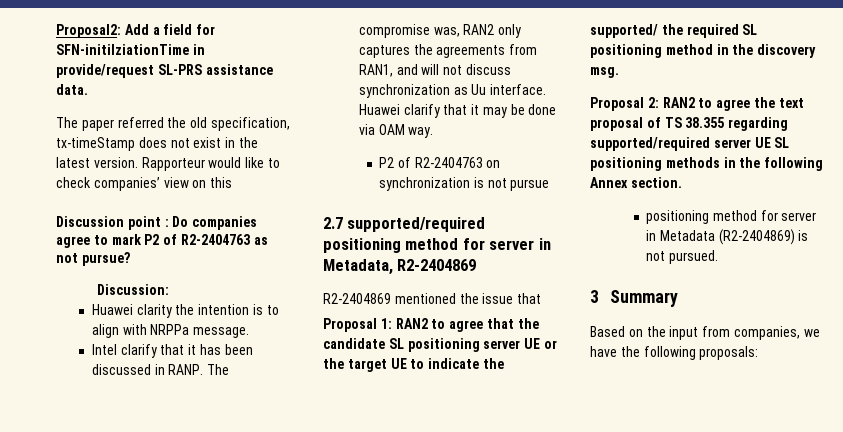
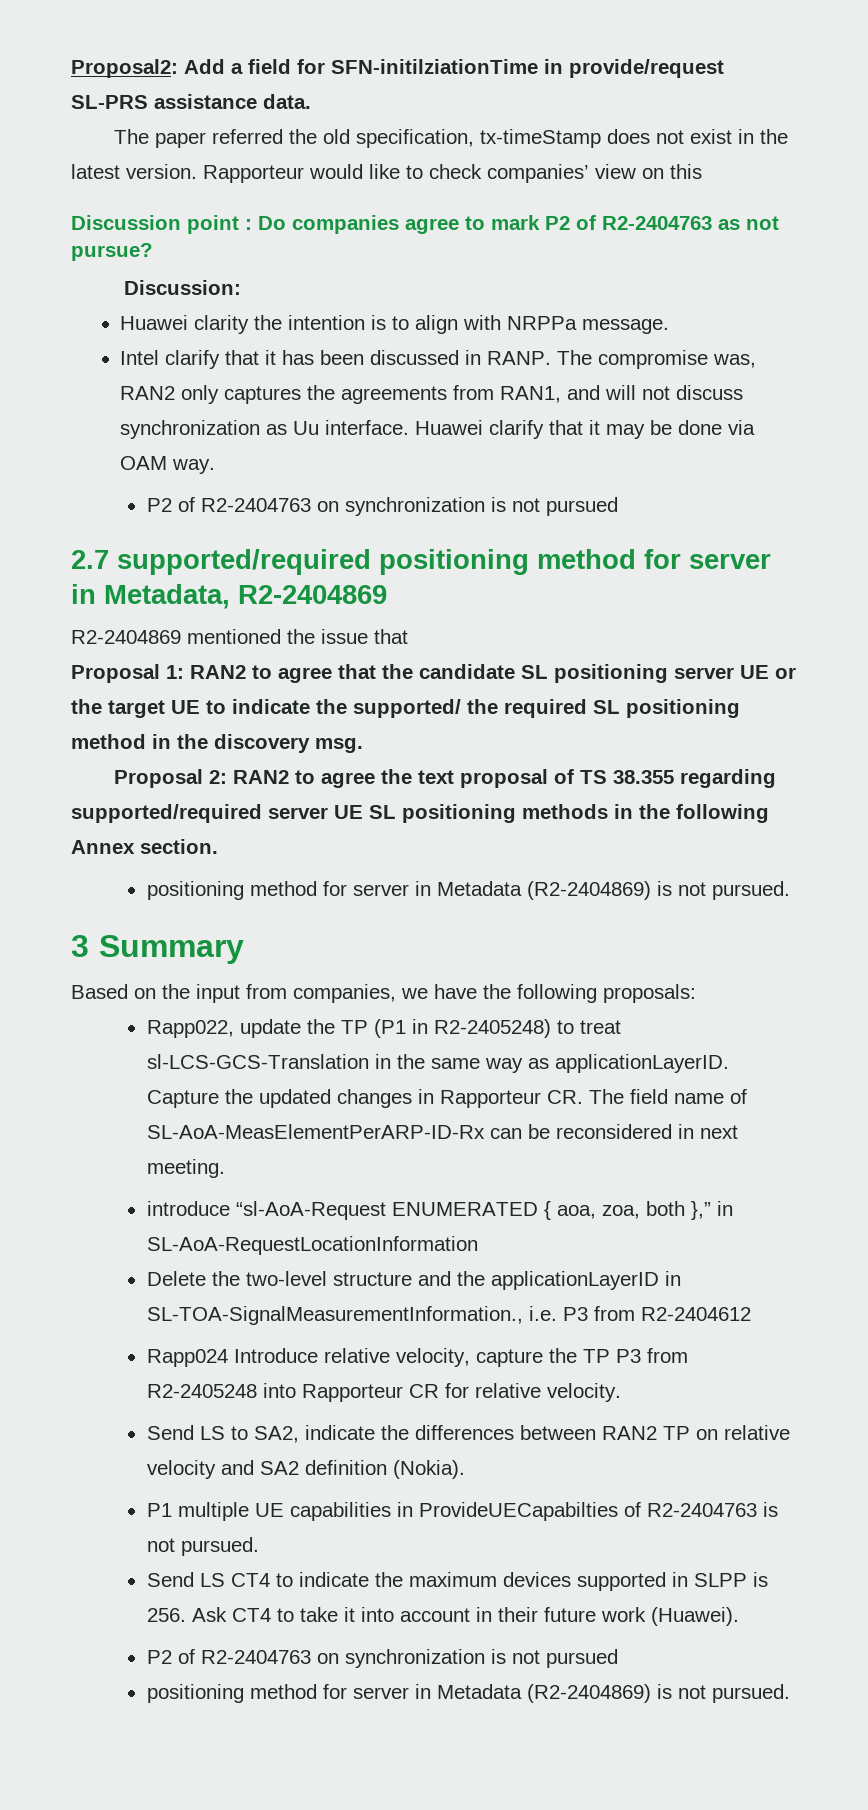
[510,179,550,191] pursue -> [545,497,618,516] pursued
(759, 353) none -> [146,1019,621,1038] [146,1054,729,1073] [146,1089,747,1108] [146,1124,738,1139] [146,1159,225,1178] [146,1201,733,1220] [146,1236,478,1255] [146,1271,681,1290] [146,1306,751,1325] [146,1348,688,1367] [146,1383,621,1402] [146,1425,790,1443] [146,1460,465,1479] [146,1502,778,1521] [146,1537,259,1556] [146,1572,768,1591] [146,1607,739,1626] [146,1649,618,1668] [146,1684,790,1703] // Rapp022, update the TP (P1 in R2-2405248) to treat sl-LCS-GCS-Translation in the same way as applicationLayerID. Capture the updated changes in Rapporteur CR. The field name of SL-AoA-MeasElementPerARP-ID-Rx can be reconsidered in next meeting. // introduce “sl-AoA-Request ENUMERATED { aoa, zoa, both },” in SL-AoA-RequestLocationInformation // Delete the two-level structure and the applicationLayerID in SL-TOA-SignalMeasurementInformation., i.e. P3 from R2-2404612 // Rapp024 Introduce relative velocity, capture the TP P3 from R2-2405248 into Rapporteur CR for relative velocity. // Send LS to SA2, indicate the differences between RAN2 TP on relative velocity and SA2 definition (Nokia). // P1 multiple UE capabilities in ProvideUECapabilties of R2-2404763 is not pursued. // Send LS CT4 to indicate the maximum devices supported in SLPP is 256. Ask CT4 to take it into account in their future work (Huawei). // P2 of R2-2404763 on synchronization is not pursued // positioning method for server in Metadata (R2-2404869) is not pursued.

